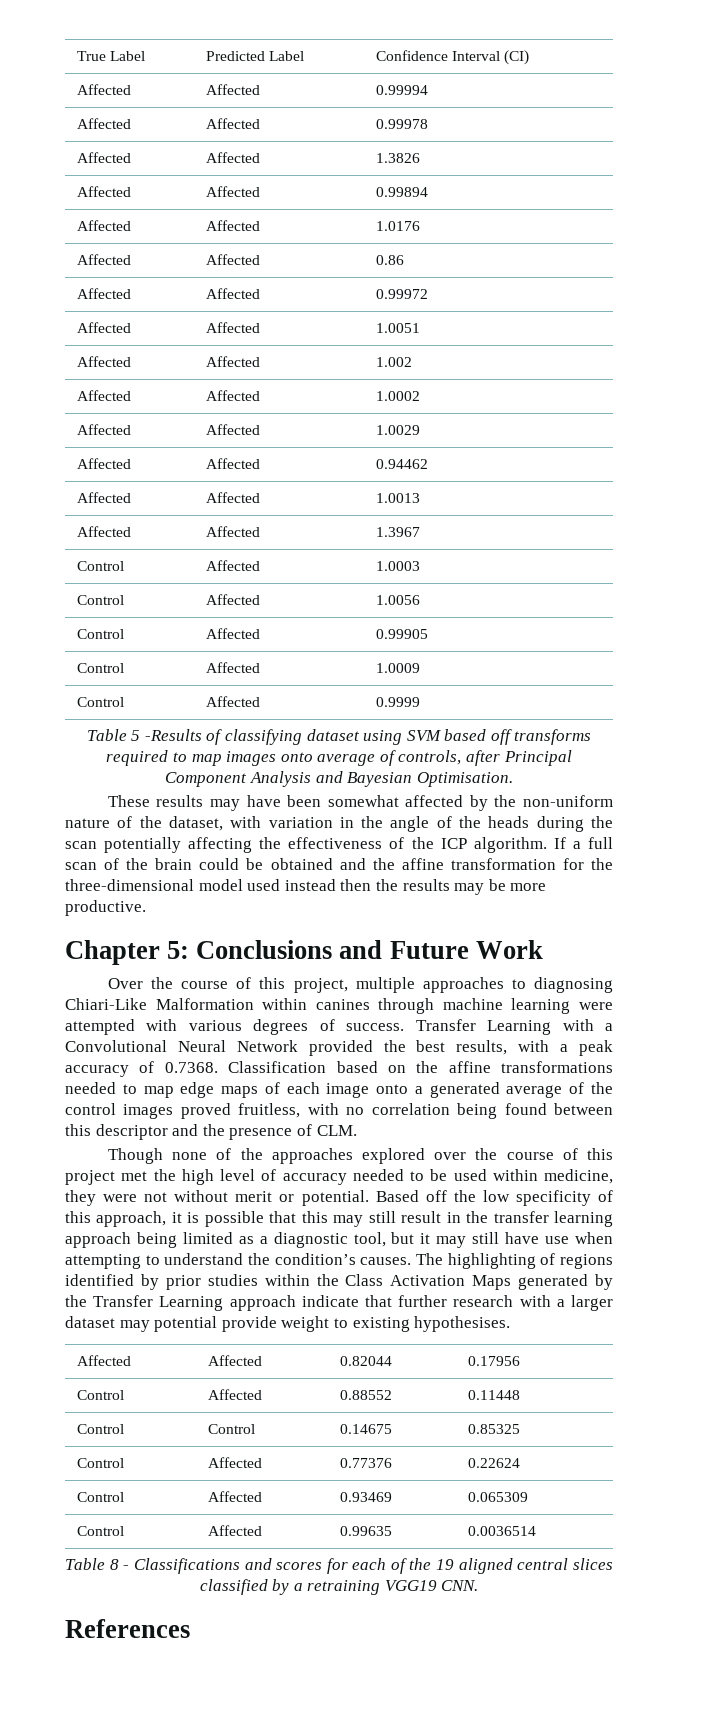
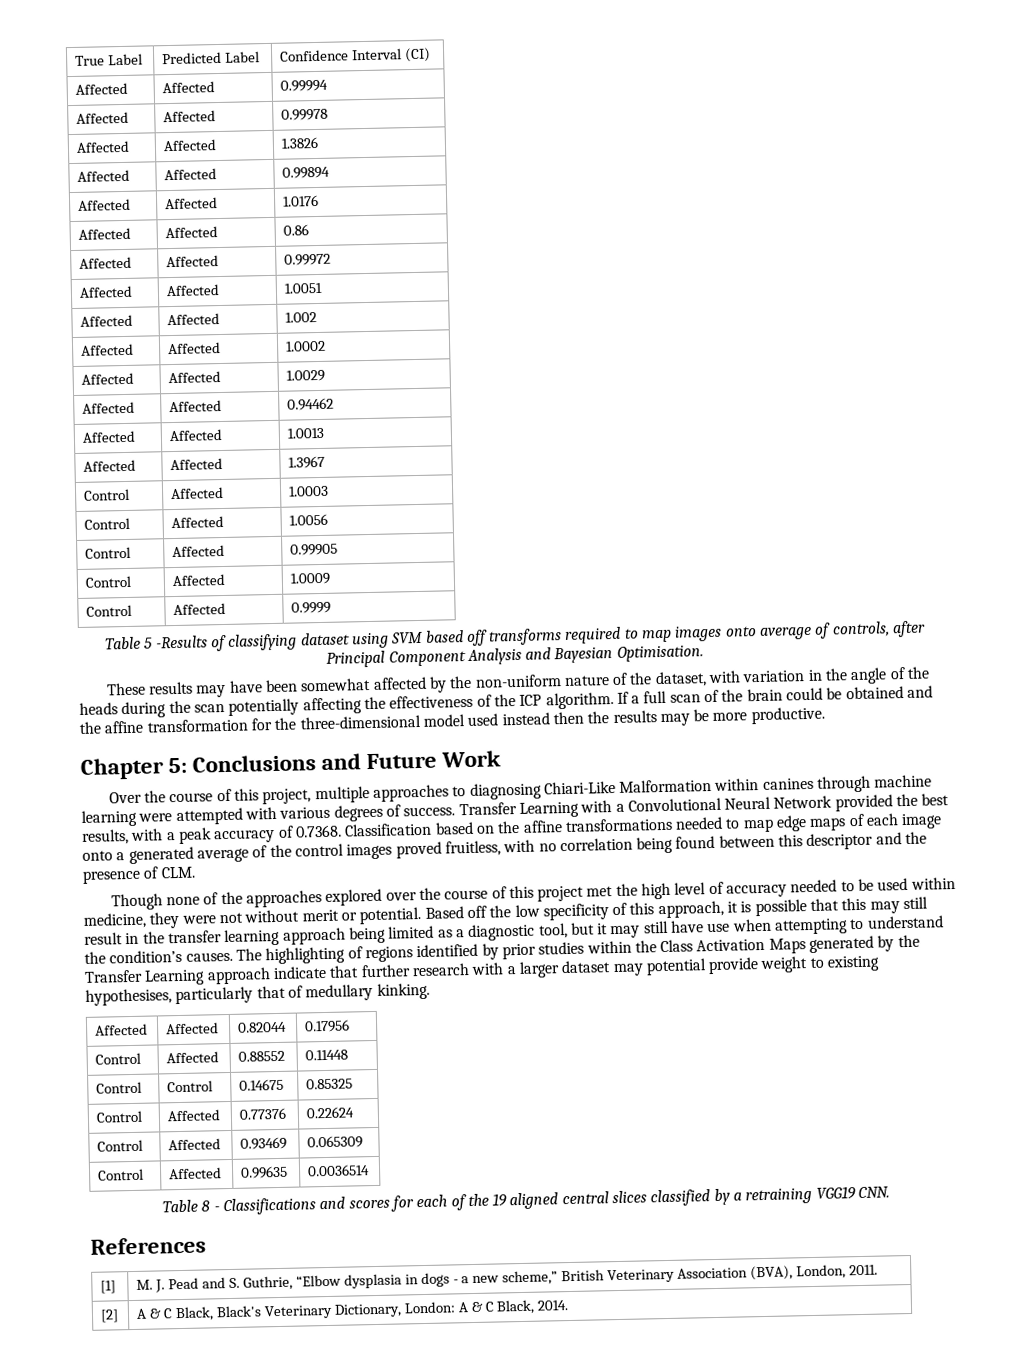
[414,1316,511,1332] hypothesises. -> [85,982,430,1006] hypothesises, particularly that of medullary kinking.
(190, 1628) none -> [100,1280,117,1294] [136,1264,878,1293] [100,1309,120,1323] [136,1299,569,1322] // [1] | M. J. Pead and S. Guthrie, “Elbow dysplasia in dogs - a new scheme,” British Veterinary Association (BVA), London, 2011. // [2] | A & C Black, Black's Veterinary Dictionary, London: A & C Black, 2014.

